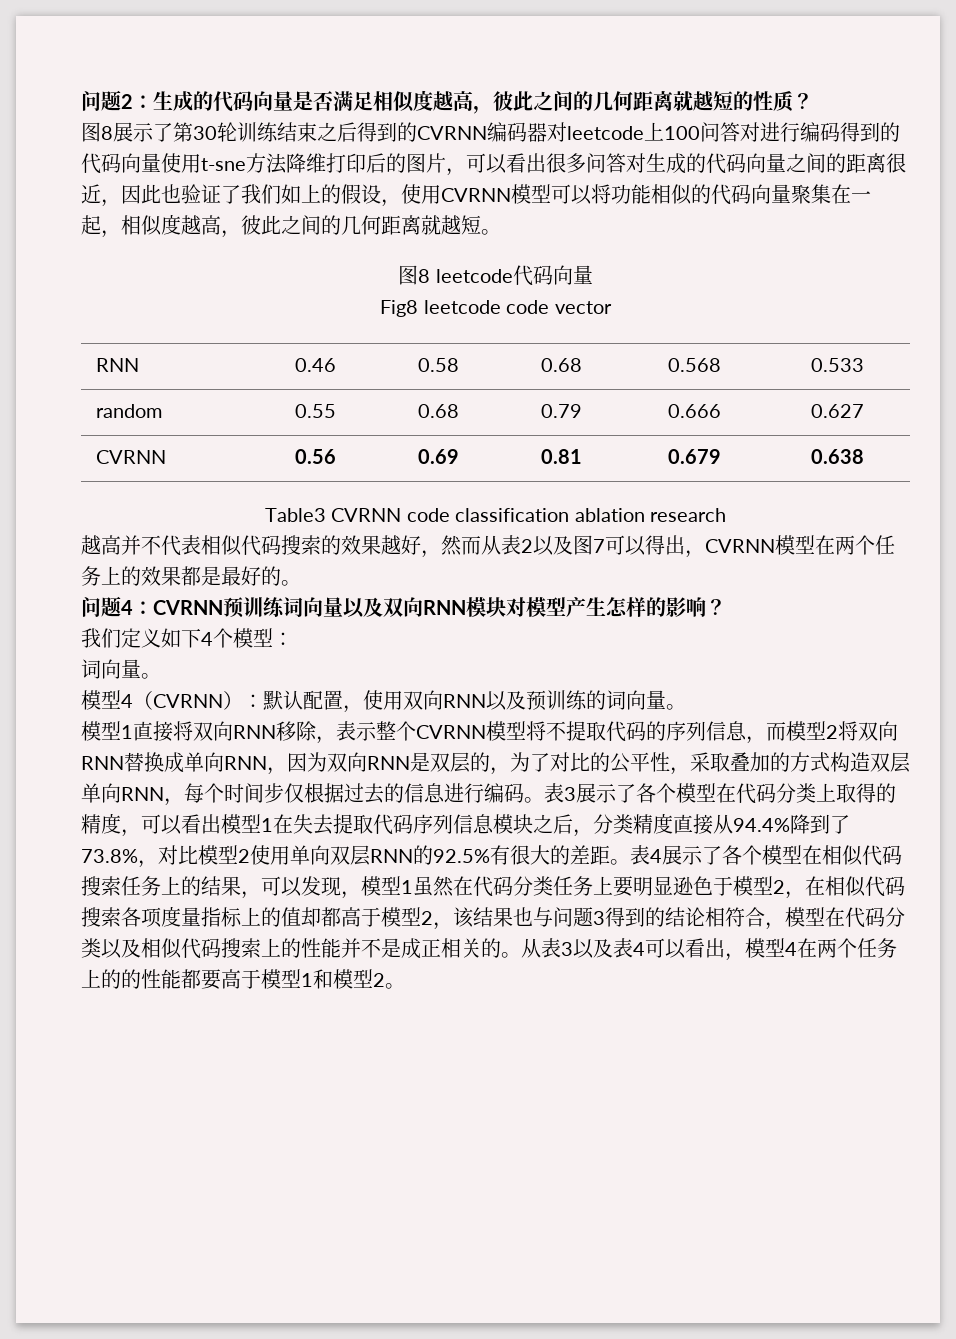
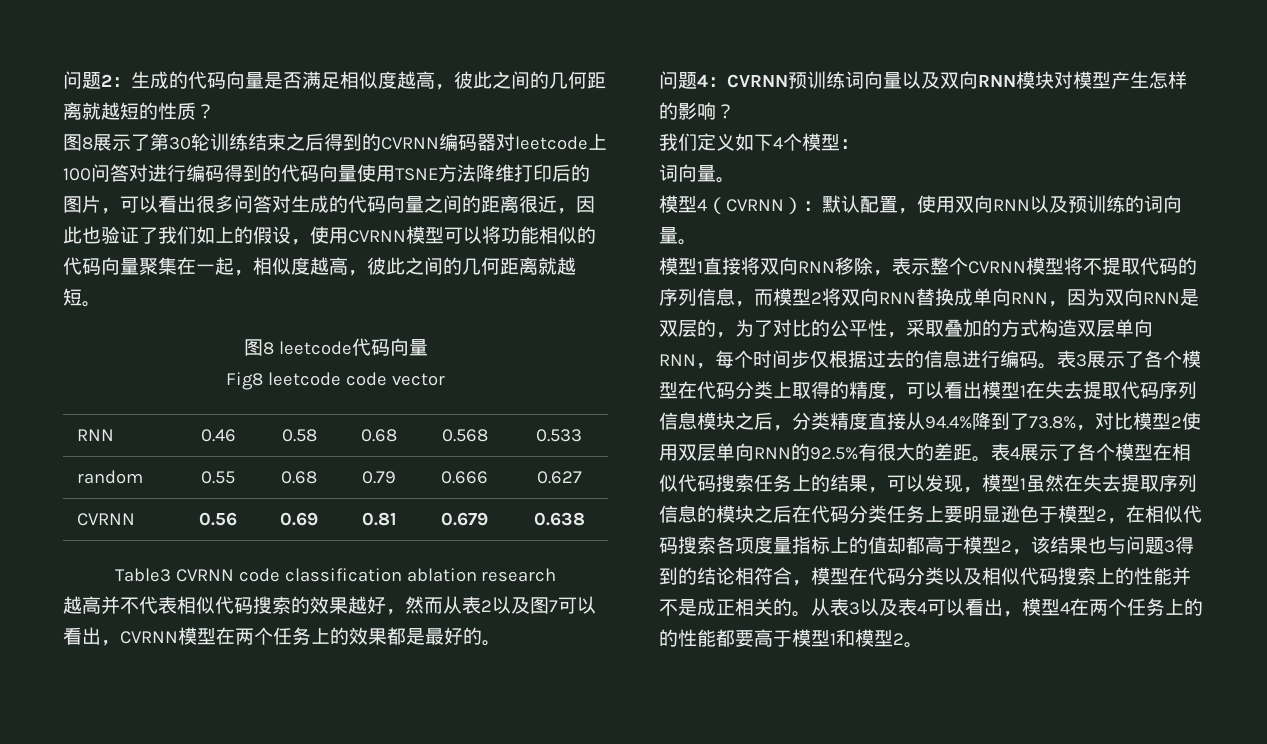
[201,158,246,171] t-sne -> [395,168,438,181] TSNE
[645,535,665,555] 得 -> [63,627,82,645] 看
[290,845,370,866] 单向双层 -> [678,443,754,461] 双层单向
(473, 886) none -> [1083,474,1197,492] [659,505,811,523] 失去提取序列信息的模块之后在

